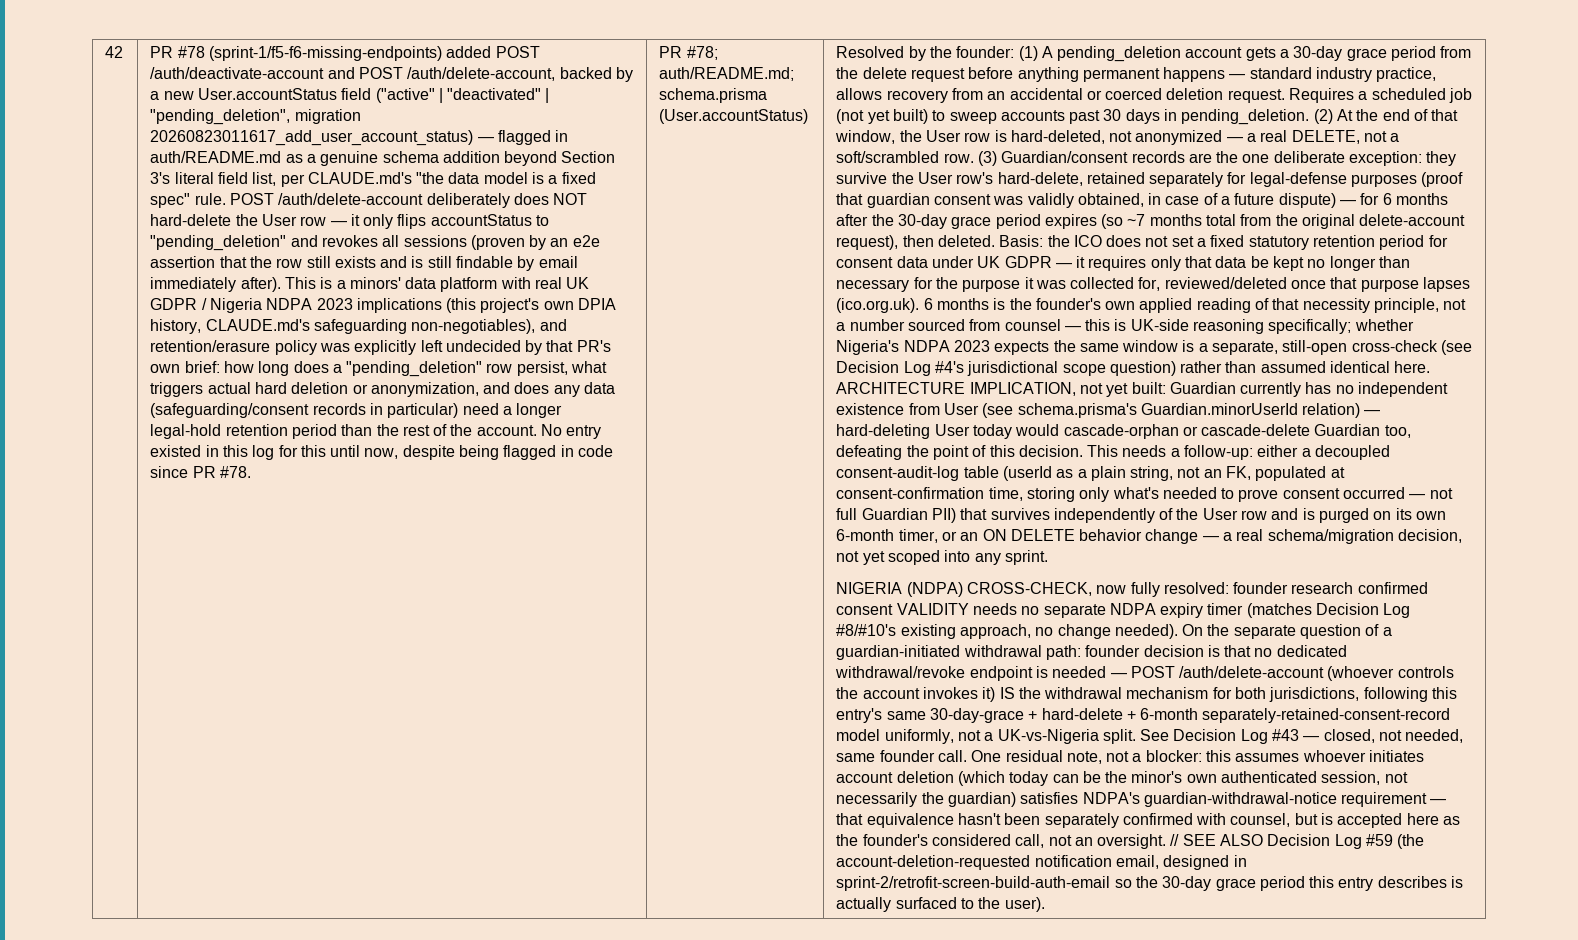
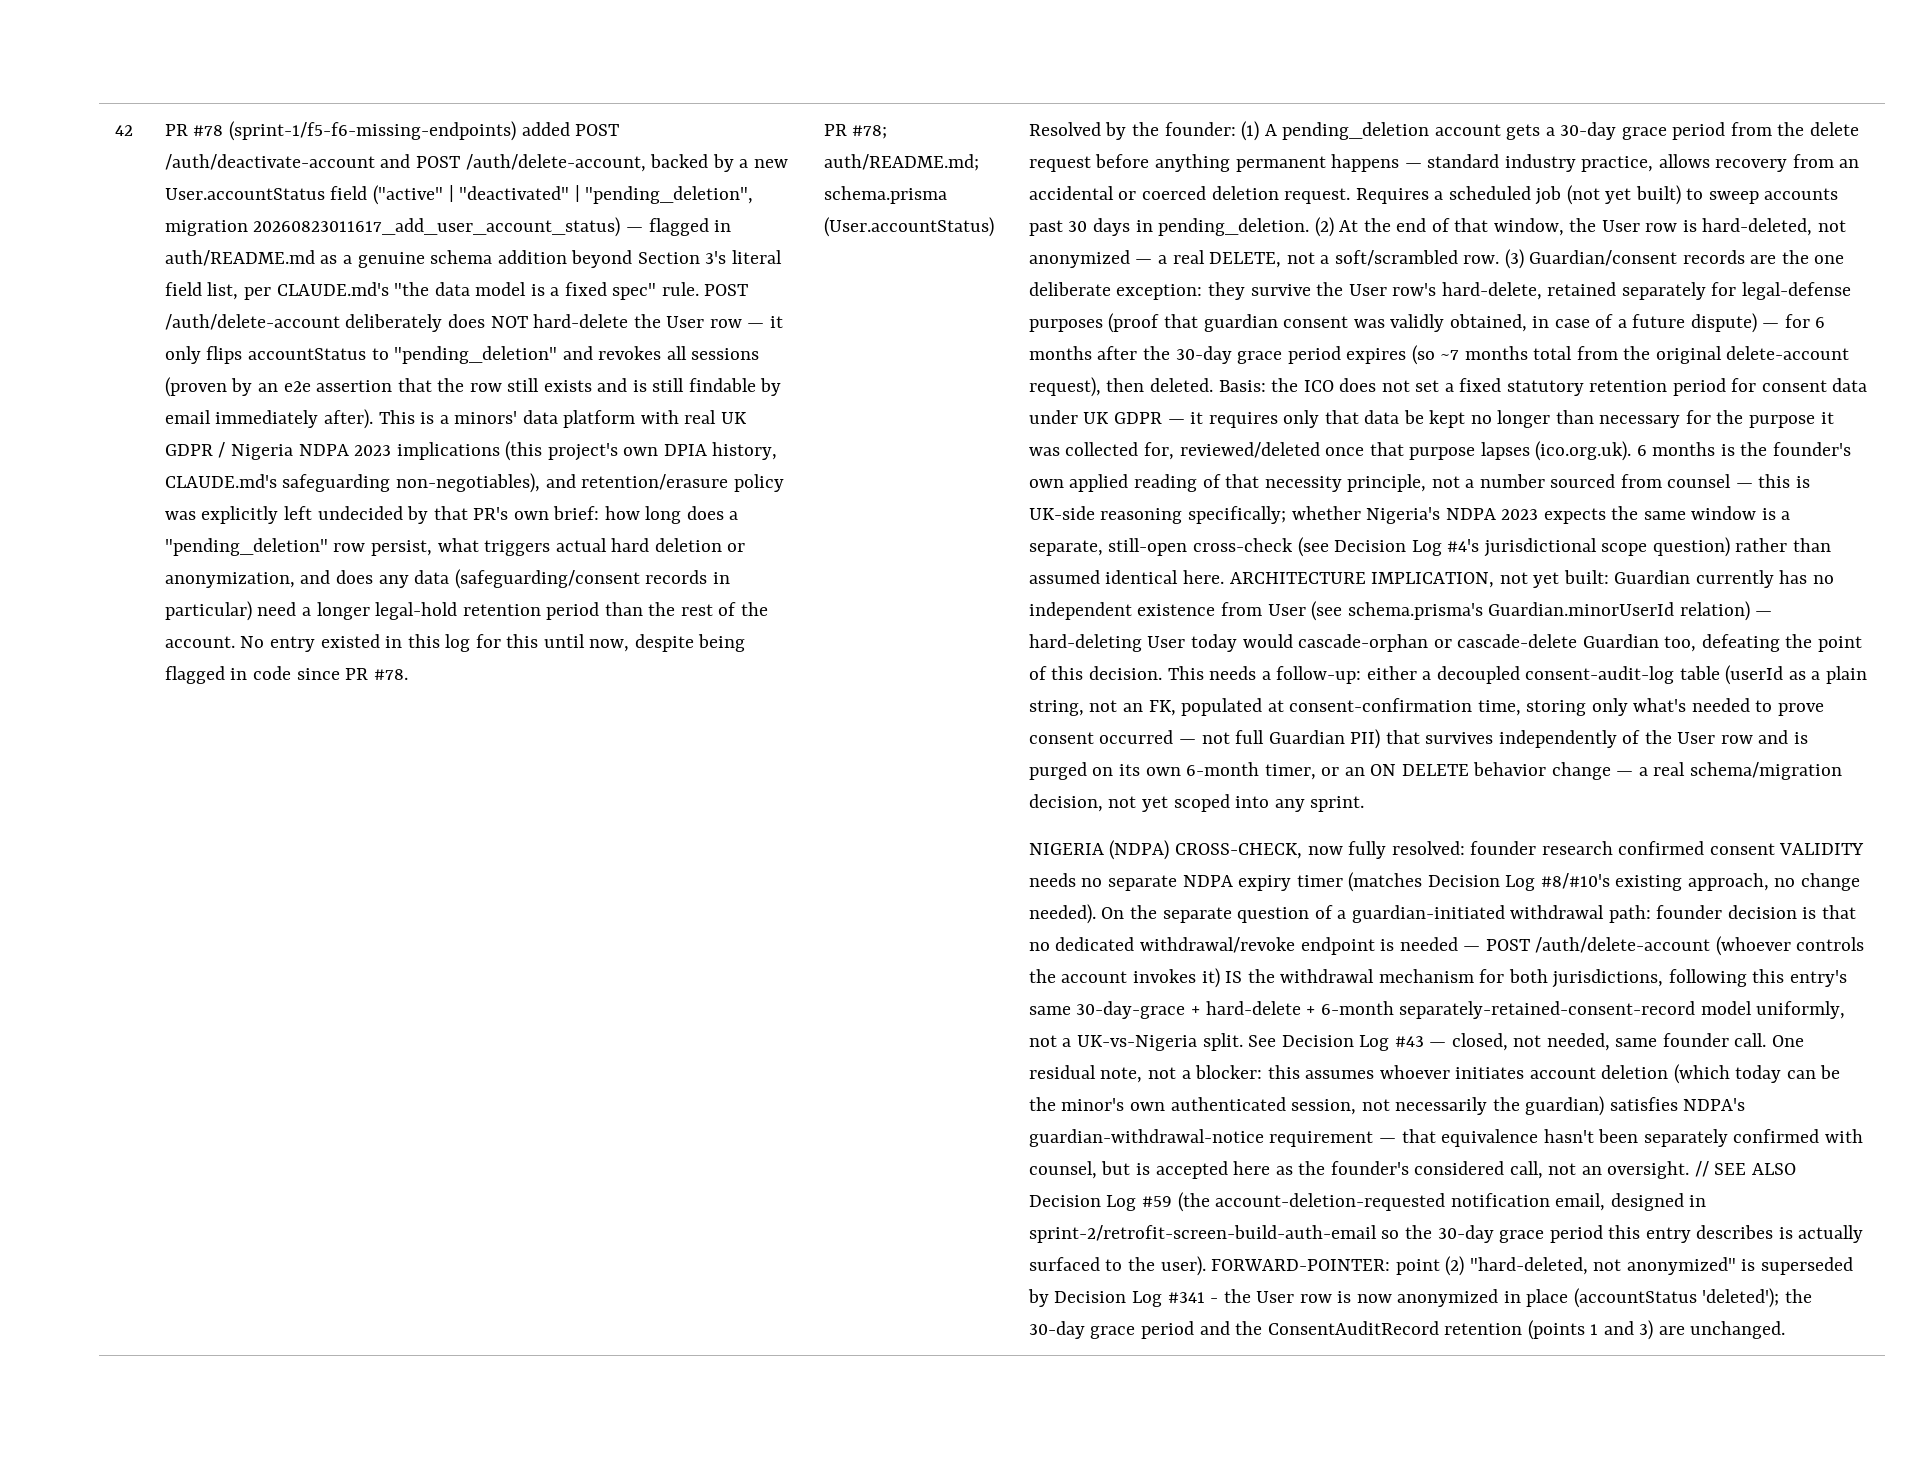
(1045, 904) none -> [1211,1256,1853,1276] [1027,1288,1812,1308] [1028,1320,1786,1340] FORWARD-POINTER: point (2) "hard-deleted, not anonymized" is superseded by Decision Log #341 - the User row is now anonymized in place (accountStatus 'deleted'); the 30-day grace period and the ConsentAuditRecord retention (points 1 and 3) are unchanged.

